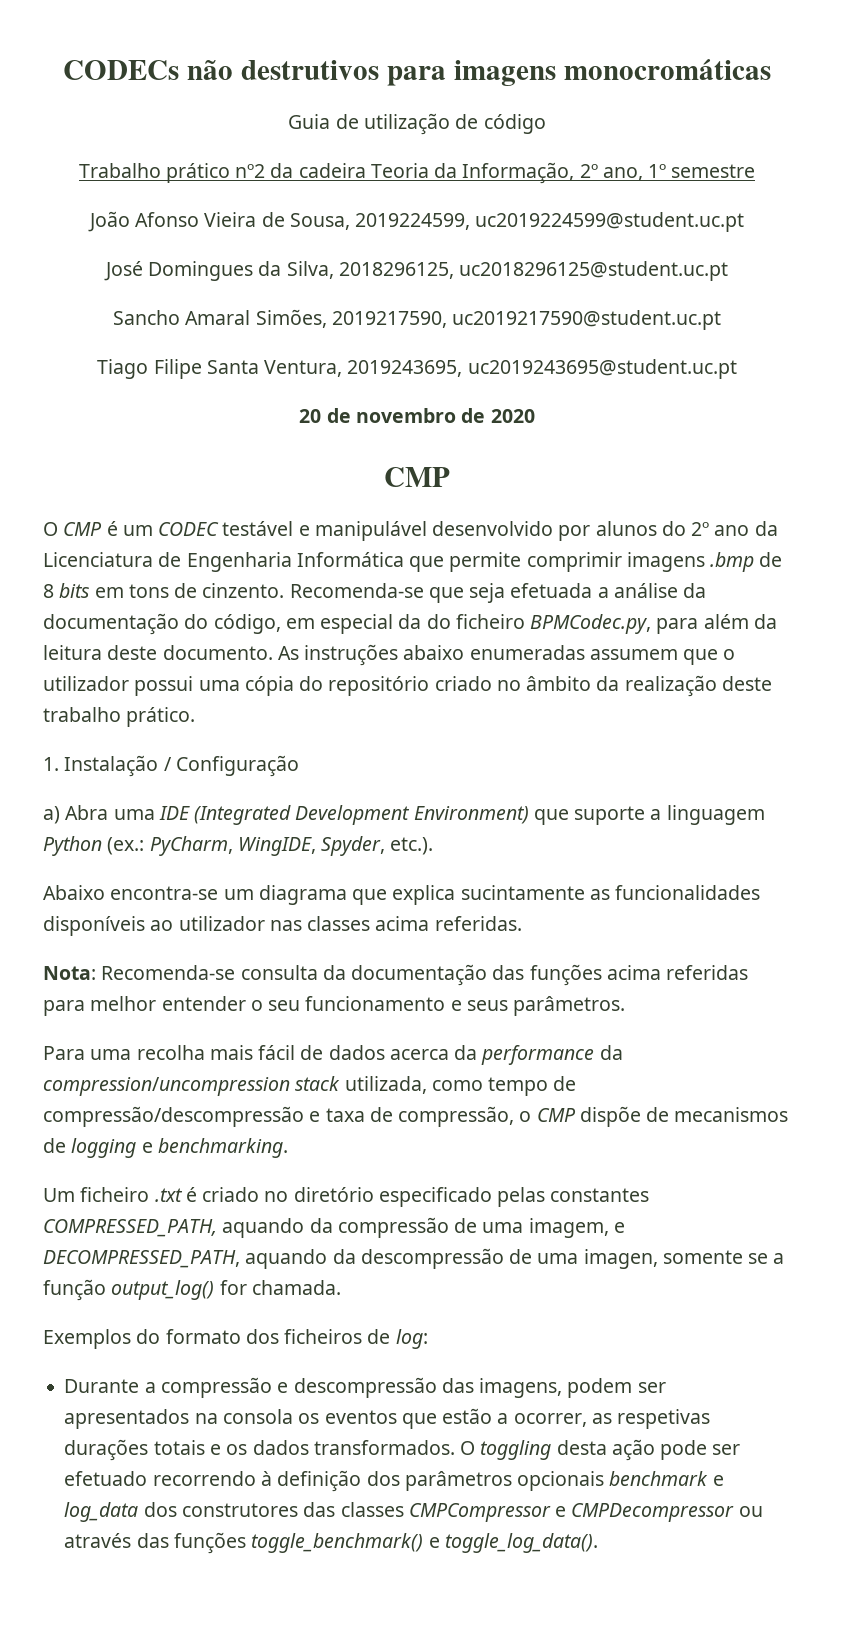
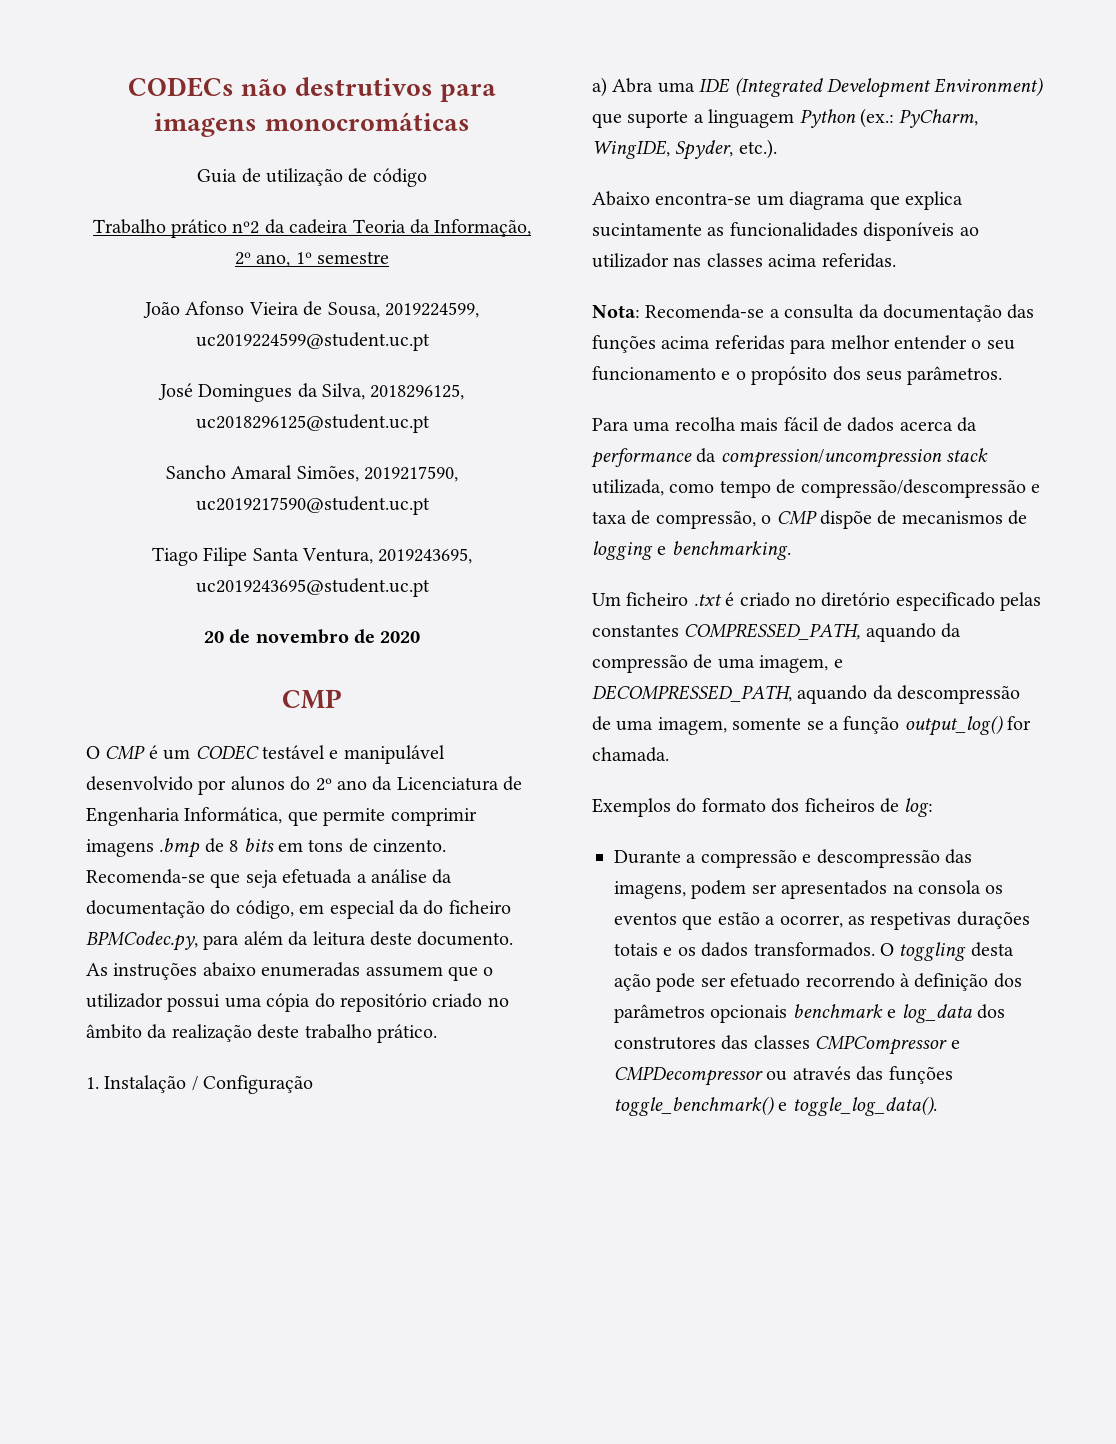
[296,552,404,567] Informática -> [184,807,283,824] Informática,
(236, 972) none -> [769,309,780,318] a
(462, 1005) none -> [735,366,861,385] o propósito dos
[583,1249,658,1269] imagen, -> [657,717,727,735] imagem,

